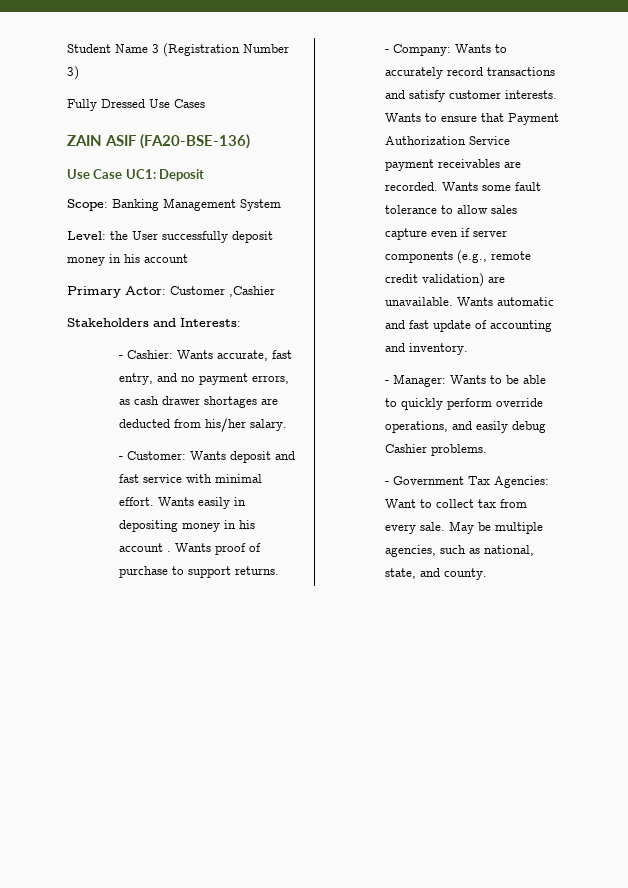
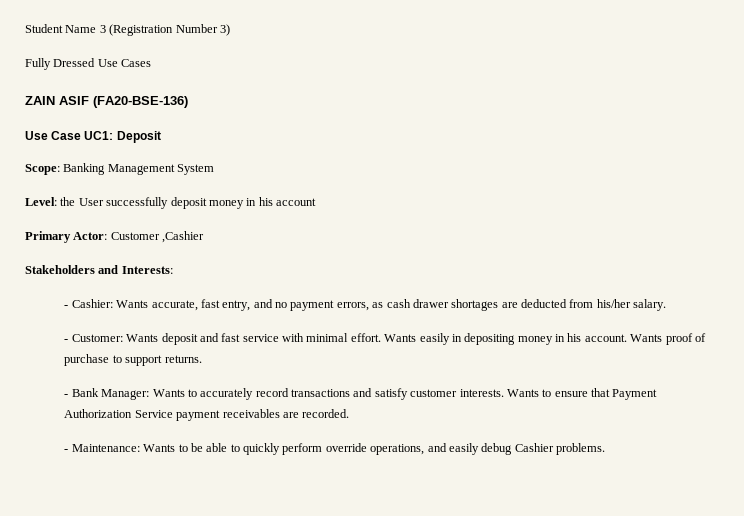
[118,543,171,552] account . -> [584,334,627,342] account.
[392,44,451,56] Company: -> [71,388,150,400] Bank Manager:
[441,182,541,191] [384,205,517,214] [384,228,507,240] [384,250,531,264] [384,273,505,287] [384,297,554,306] [384,320,552,332] [384,343,468,355] [384,374,446,387] Wants some fault tolerance to allow sales capture even if server components (e.g., remote credit validation) are unavailable. Wants automatic and fast update of accounting and inventory. // - Manager: -> [64,444,140,452] // - Maintenance:
[384,476,549,488] [384,499,527,508] [384,521,543,534] [384,545,534,557] [384,568,487,580] // - Government Tax Agencies: Want to collect tax from every sale. May be multiple agencies, such as national, state, and county. -> (606, 449) none

